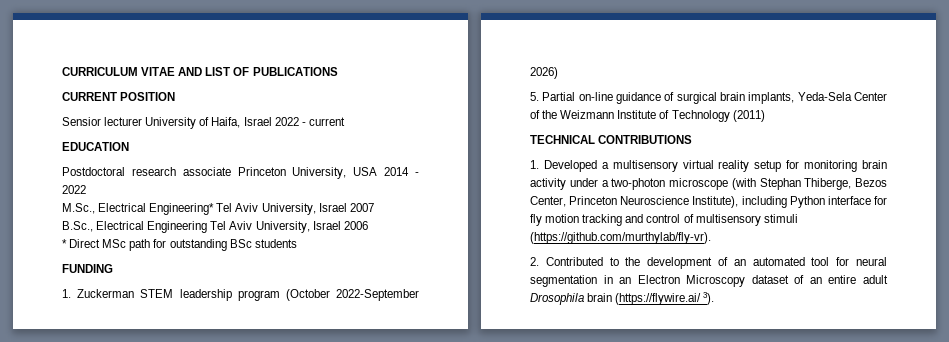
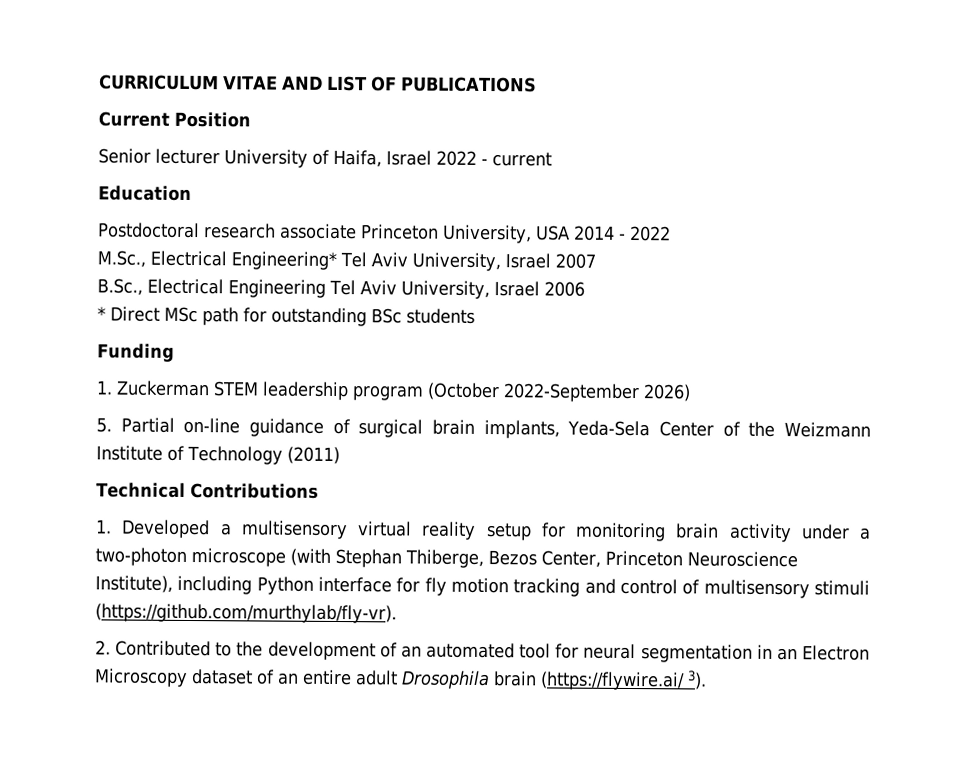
[62,92,176,101] [62,117,101,126] CURRENT POSITION // Sensior -> [98,111,251,128] [98,148,151,164] Current Position // Senior
[62,142,129,151] EDUCATION -> [98,185,192,202] Education
[62,264,113,273] FUNDING -> [97,343,175,362] Funding
[530,135,693,144] TECHNICAL CONTRIBUTIONS -> [96,482,319,499] Technical Contributions

